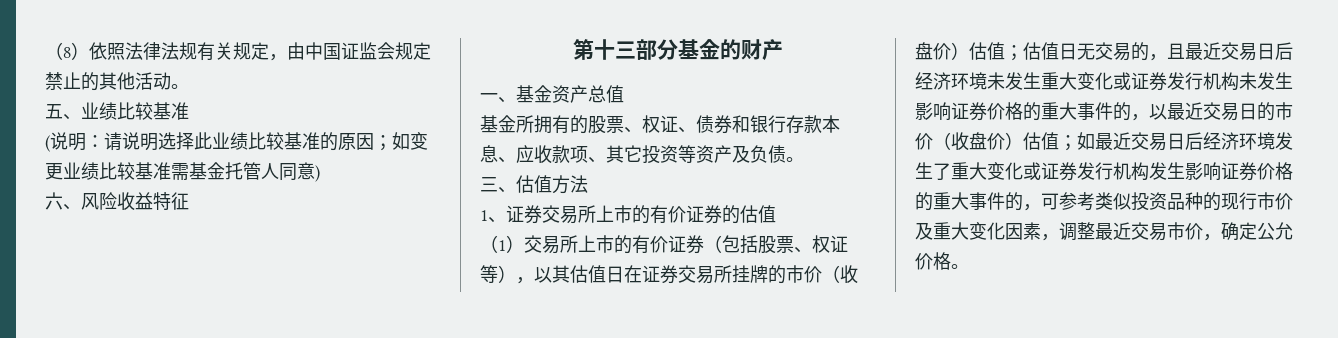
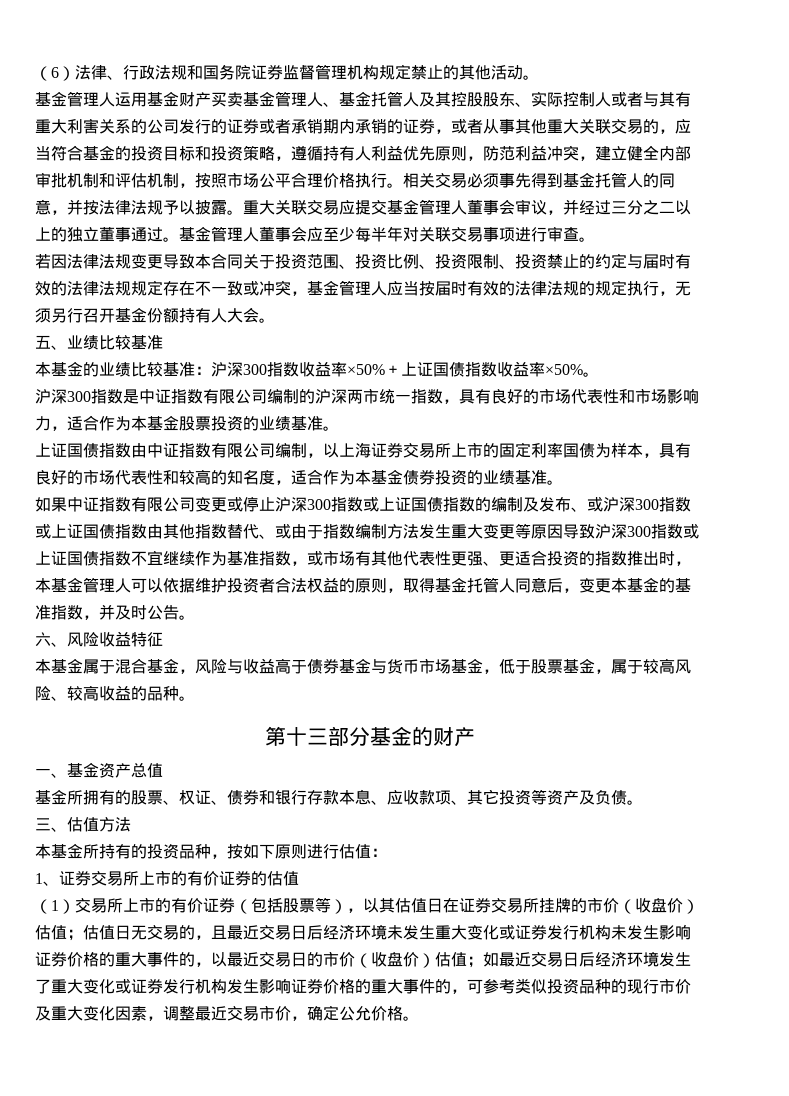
[45,42,395,61] （8）依照法律法规有关规定，由中国证监会 -> [35,64,379,81] （6）法律、行政法规和国务院证券监督管理机构
[45,102,189,120] [45,132,428,152] [45,162,320,182] [45,192,189,211] 五、业绩比较基准 // (说明：请说明选择此业绩比较基准的原因；如变更业绩比较基准需基金托管人同意) // 六、风险收益特征 -> [35,91,691,107] [35,118,691,134] [35,145,691,161] [35,172,675,188] [35,199,691,215] [35,226,595,242] [35,253,691,269] [35,280,691,296] [35,307,275,323] [35,335,163,350] [35,361,599,377] [35,388,699,404] [35,415,339,431] [35,442,691,458] [35,469,563,485] [35,496,691,512] [35,523,699,539] [35,550,691,566] [35,577,691,593] [35,604,195,620] [35,631,163,647] [35,658,691,674] [35,685,195,701] 基金管理人运用基金财产买卖基金管理人、基金托管人及其控股股东、实际控制人或者与其有重大利害关系的公司发行的证券或者承销期内承销的证券，或者从事其他重大关联交易的，应当符合基金的投资目标和投资策略，遵循持有人利益优先原则，防范利益冲突，建立健全内部审批机制和评估机制，按照市场公平合理价格执行。相关交易必须事先得到基金托管人的同意，并按法律法规予以披露。重大关联交易应提交基金管理人董事会审议，并经过三分之二以上的独立董事通过。基金管理人董事会应至少每半年对关联交易事项进行审查。 // 若因法律法规变更导致本合同关于投资范围、投资比例、投资限制、投资禁止的约定与届时有效的法律法规规定存在不一致或冲突，基金管理人应当按届时有效的法律法规的规定执行，无须另行召开基金份额持有人大会。 // 五、业绩比较基准 // 本基金的业绩比较基准：沪深300指数收益率×50%＋上证国债指数收益率×50%。 // 沪深300指数是中证指数有限公司编制的沪深两市统一指数，具有良好的市场代表性和市场影响力，适合作为本基金股票投资的业绩基准。 // 上证国债指数由中证指数有限公司编制，以上海证券交易所上市的固定利率国债为样本，具有良好的市场代表性和较高的知名度，适合作为本基金债券投资的业绩基准。 // 如果中证指数有限公司变更或停止沪深300指数或上证国债指数的编制及发布、或沪深300指数或上证国债指数由其他指数替代、或由于指数编制方法发生重大变更等原因导致沪深300指数或上证国债指数不宜继续作为基准指数，或市场有其他代表性更强、更适合投资的指数推出时，本基金管理人可以依据维护投资者合法权益的原则，取得基金托管人同意后，变更本基金的基准指数，并及时公告。 // 六、风险收益特征 // 本基金属于混合基金，风险与收益高于债券基金与货币市场基金，低于股票基金，属于较高风险、较高收益的品种。
(588, 184) none -> [35,844,387,859] // 本基金所持有的投资品种，按如下原则进行估值：
[794,235,848,253] 、权证 -> (315, 905) none

